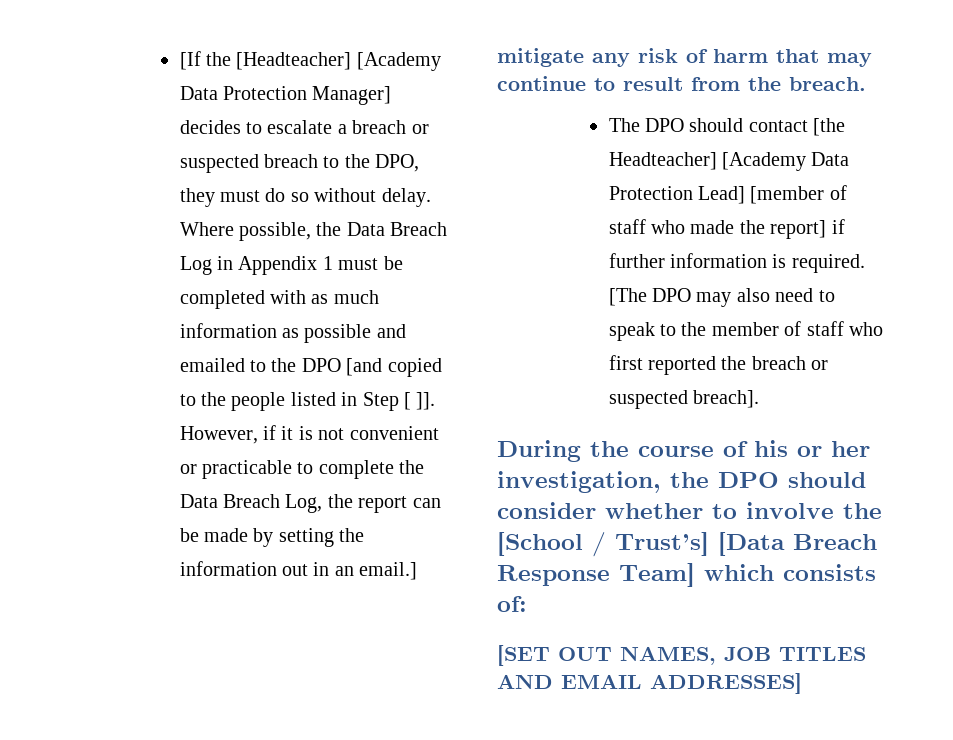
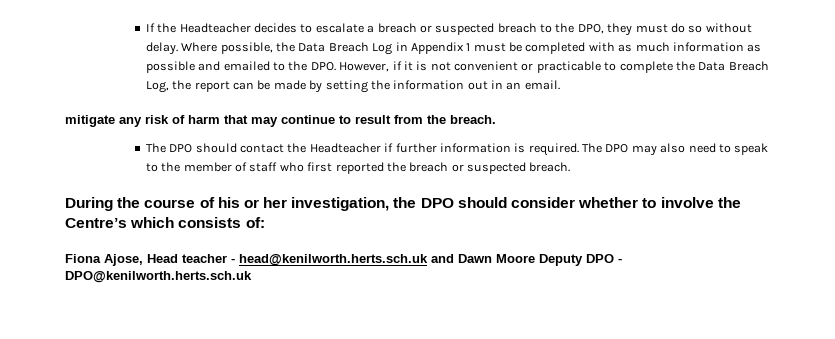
[179,51,441,71] [179,86,392,105] [If the [Headteacher] [Academy Data Protection Manager] -> [145,23,251,33] If the Headteacher
[301,358,442,377] [179,392,436,411] DPO [and copied to the people listed in Step [ ]]. -> [310,62,336,71] DPO.
[359,562,418,580] email.] -> [524,80,560,90] email.
[813,118,846,136] [608,152,850,171] [608,185,847,204] [608,219,827,239] [the Headteacher] [Academy Data Protection Lead] [member of staff who made the report] -> [287,143,381,153] the Headteacher
[608,288,647,306] [The -> [582,143,603,153] The
[692,390,759,408] breach]. -> [529,162,571,172] breach.
[497,532,877,557] [497,563,876,587] [497,596,527,612] [497,645,866,666] [497,673,802,694] [School / Trust’s] [Data Breach Response Team] which consists of: // [SET OUT NAMES, JOB TITLES AND EMAIL ADDRESSES] -> [65,217,265,228] [65,254,622,266] [65,271,252,283] Centre’s which consists of: // Fiona Ajose, Head teacher - head@kenilworth.herts.sch.uk and Dawn Moore Deputy DPO - DPO@kenilworth.herts.sch.uk

